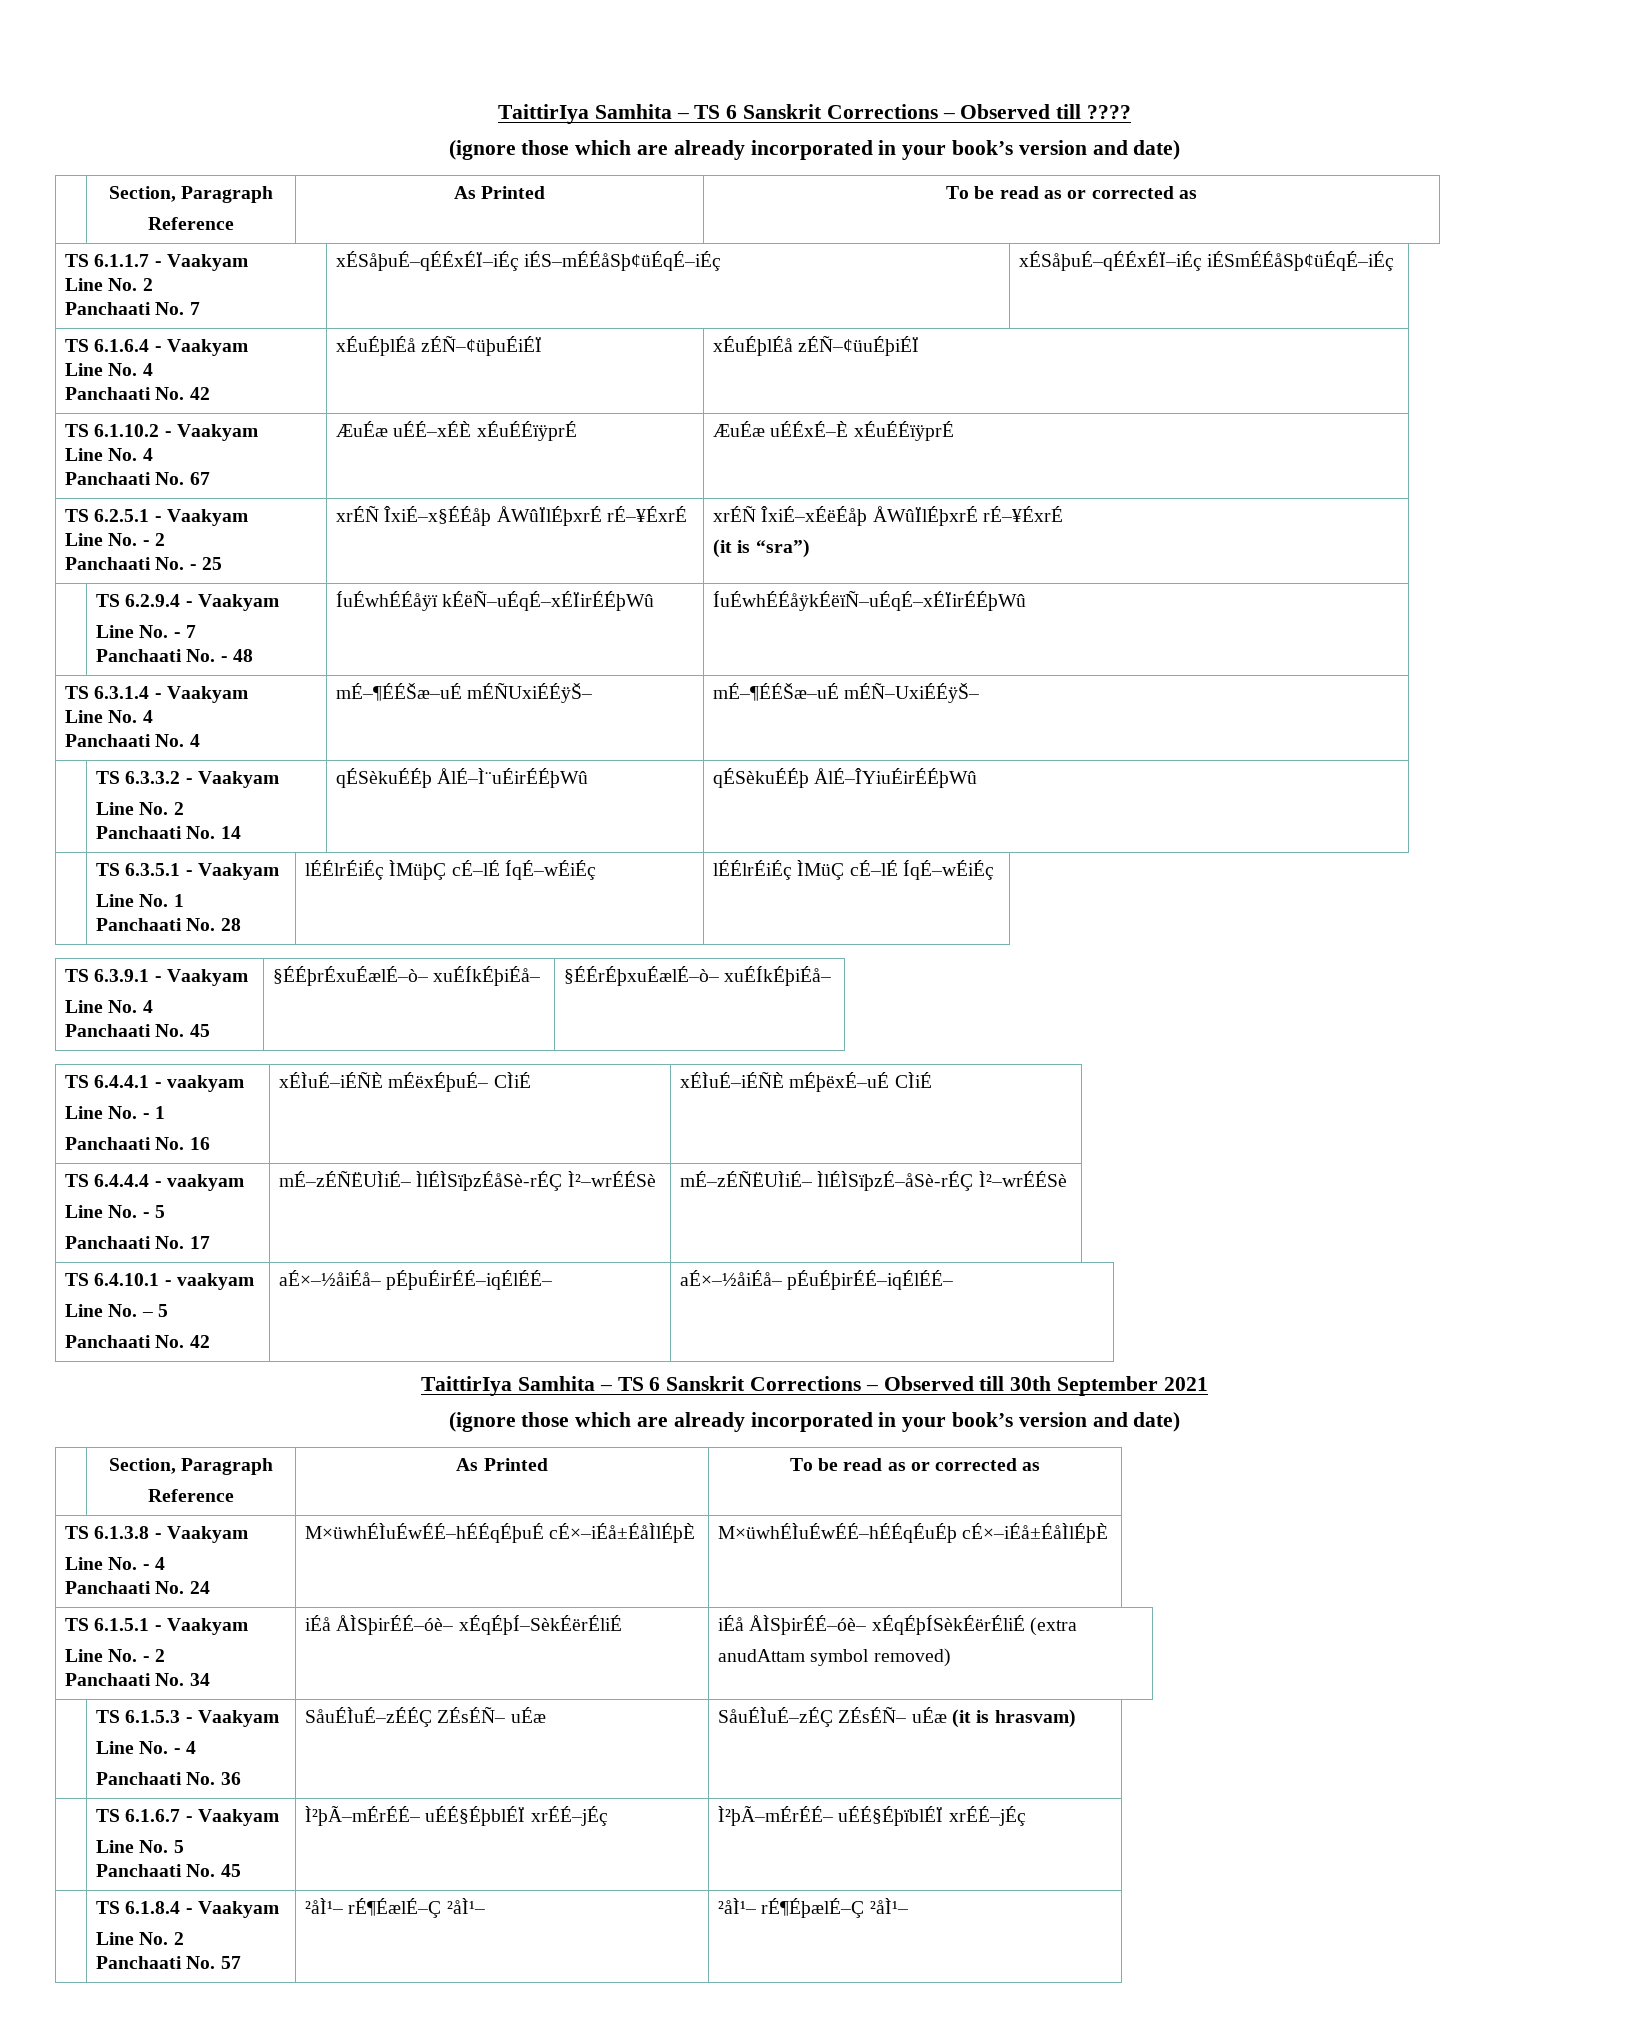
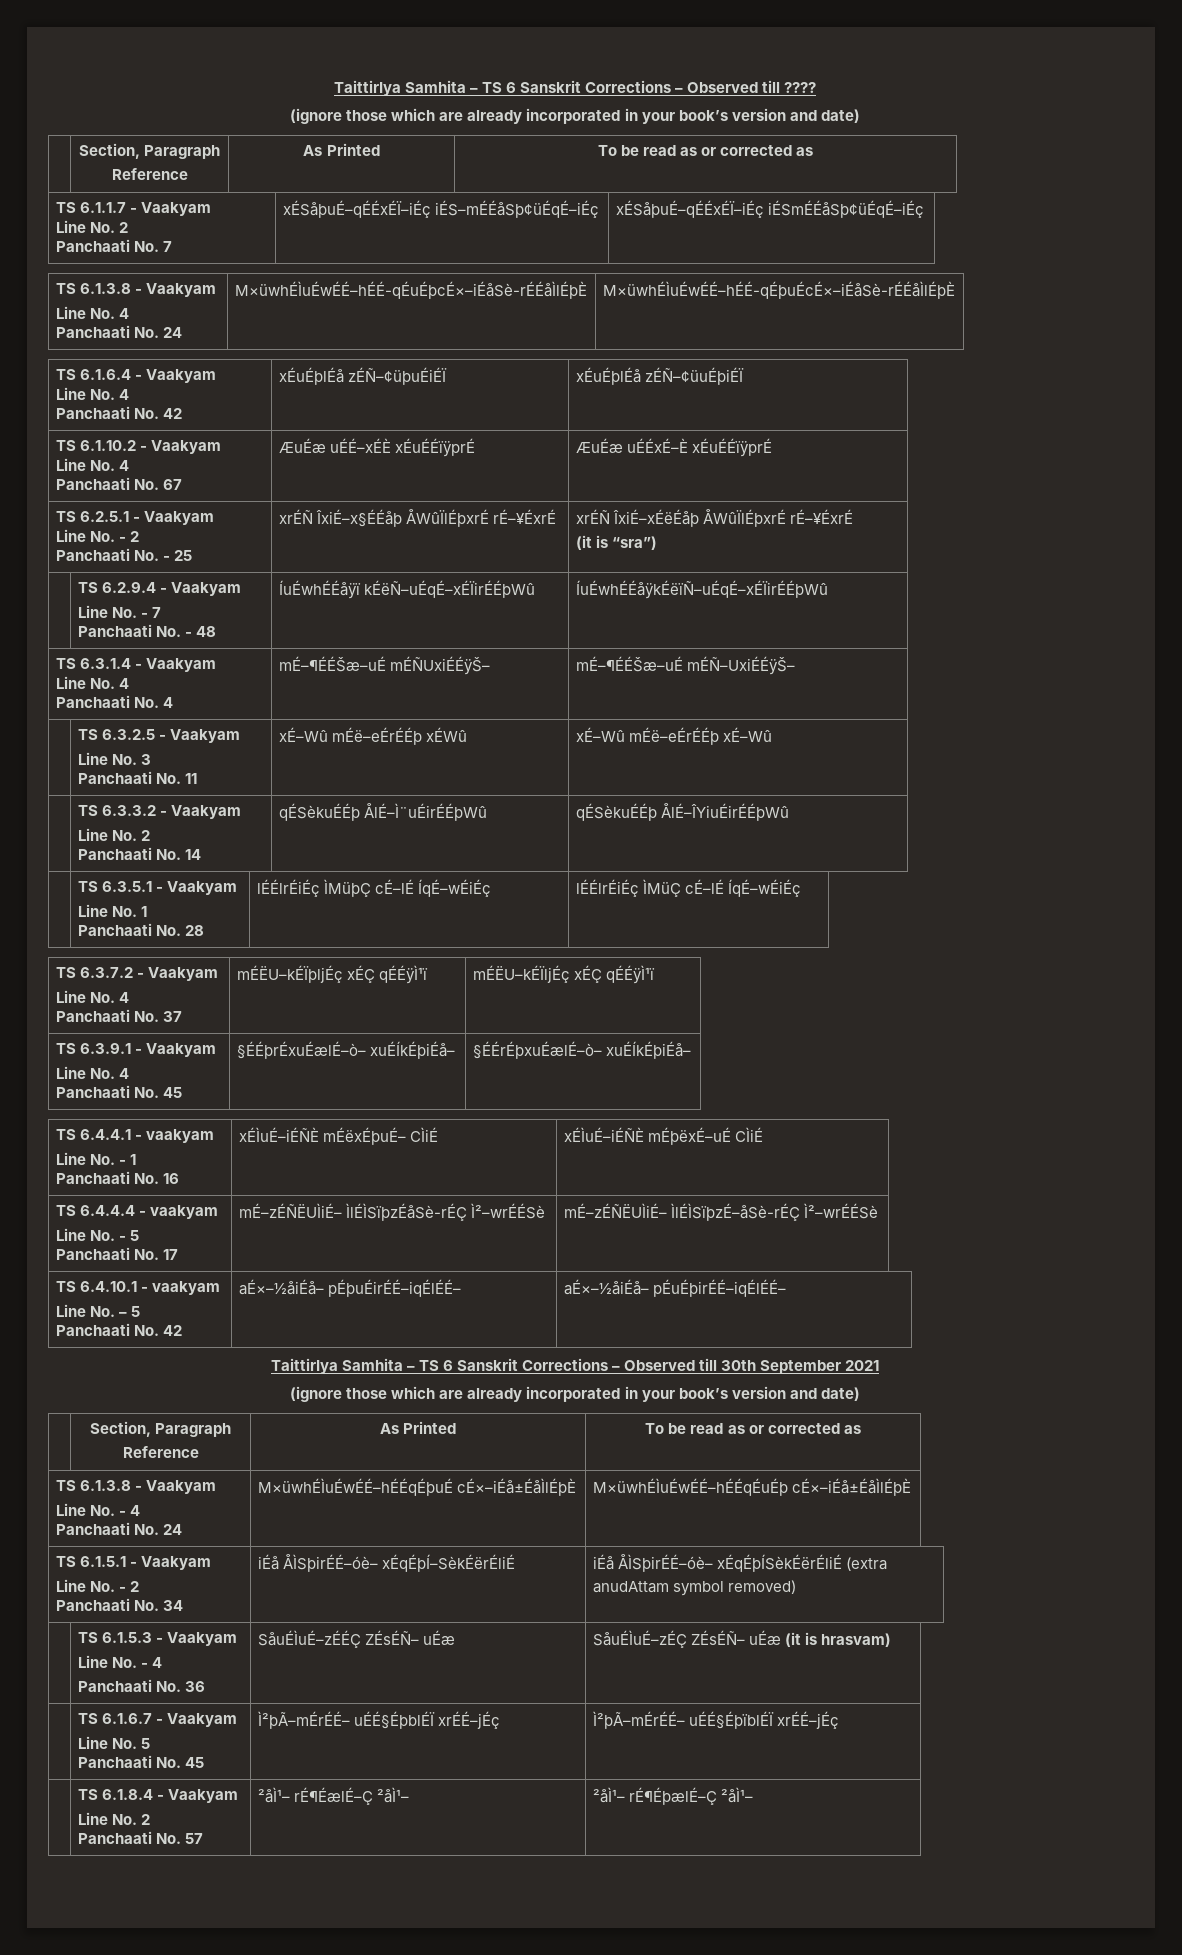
(1395, 261) none -> [55,283,216,297] [55,306,129,319] [55,325,182,338] [234,281,587,299] [602,281,955,299] // TS 6.1.3.8 - Vaakyam // Line No. 4 // Panchaati No. 24 | M×üwhÉÌuÉwÉÉ–hÉÉ-qÉuÉþcÉ×–iÉåSè-rÉÉåÌlÉþÈ | M×üwhÉÌuÉwÉÉ–hÉÉ-qÉþuÉcÉ×–iÉåSè-rÉÉåÌlÉþÈ
(980, 693) none -> [77,729,240,743] [77,752,151,765] [77,771,197,784] [278,727,467,745] [575,727,772,745] // | TS 6.3.2.5 - Vaakyam // Line No. 3 // Panchaati No. 11 | xÉ–Wû mÉë–eÉrÉÉþ xÉWû | xÉ–Wû mÉë–eÉrÉÉþ xÉ–Wû
(994, 870) none -> [55,967,218,981] [55,990,129,1003] [55,1009,182,1022] [236,965,428,984] [472,965,655,984] // TS 6.3.7.2 - Vaakyam // Line No. 4 // Panchaati No. 37 | mÉËU–kÉÏþljÉç xÉÇ qÉÉÿÌ¹ï | mÉËU–kÉÏljÉç xÉÇ qÉÉÿÌ¹ï

